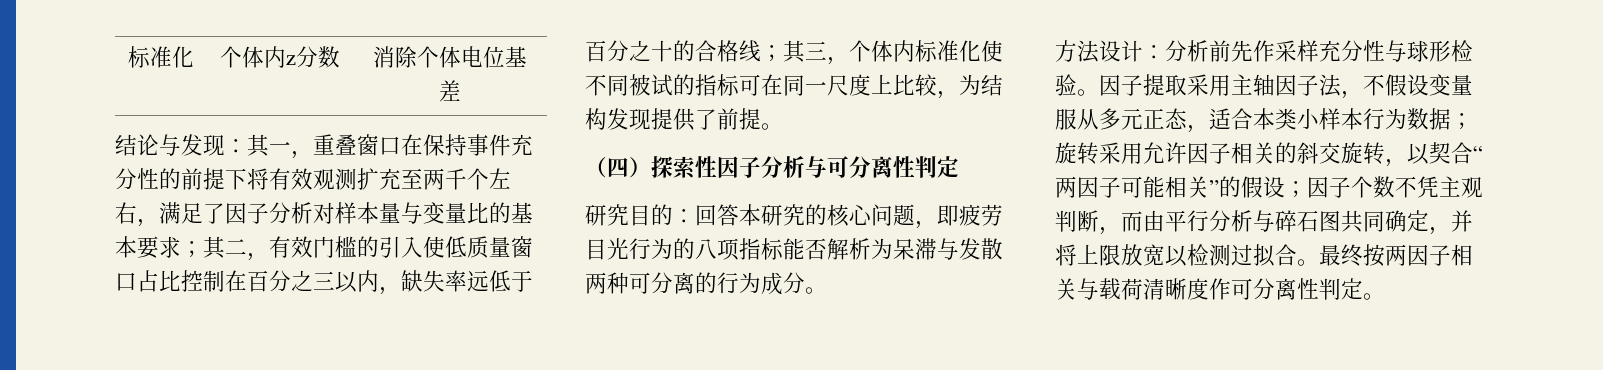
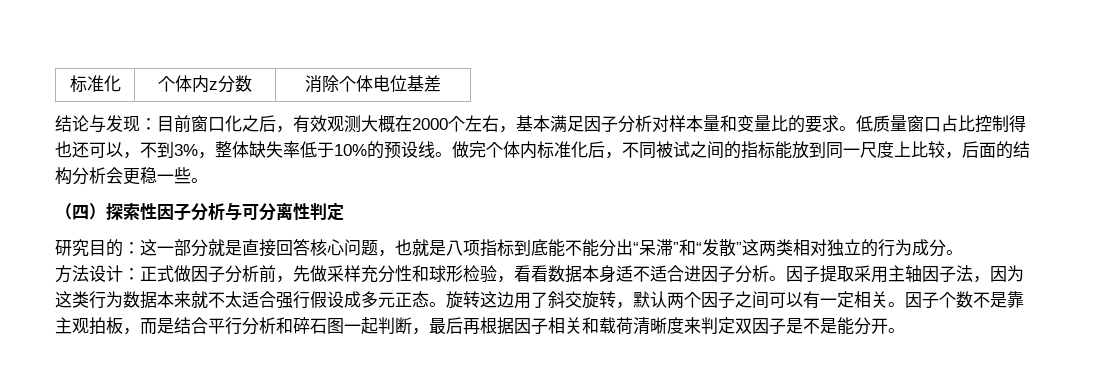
[247,134,533,159] [115,168,511,190] [115,202,225,227] 其一，重叠窗口在保持事件充分性的前提下将有效观测扩充至两千个左右，满足了 -> [157,115,584,133] 目前窗口化之后，有效观测大概在2000个左右，基本满足
[401,202,423,224] 与 -> [720,115,737,132] 和
[511,202,533,223] [115,236,445,261] 基本要求；其二，有效门槛的引入使 -> [805,115,856,133] 要求。
[225,270,533,295] [585,40,849,65] 在百分之三以内，缺失率远低于百分之十的合格线；其三， -> [1009,115,1026,132] [55,141,486,159] 得也还可以，不到3%，整体缺失率低于10%的预设线。做完
[981,40,1003,62] 使 -> [588,141,622,159] 后，
[673,74,1003,99] [585,108,761,131] 的指标可在同一尺度上比较，为结构发现提供了前提 -> [690,141,1030,159] [55,167,191,185] 之间的指标能放到同一尺度上比较，后面的结构分析会更稳一些
[695,204,1003,229] [585,238,1003,261] [585,272,695,294] 回答本研究的核心问题，即疲劳目光行为的八项指标能否解析为呆滞与发散两种可分离 -> [140,238,861,257] 这一部分就是直接回答核心问题，也就是八项指标到底能不能分出“呆滞”和“发散”这两类相对独立
[1165,40,1275,62] 分析前先作 -> [140,265,327,283] 正式做因子分析前，先做
[1385,40,1407,62] 与 -> [412,265,429,282] 和
(1077, 85) none -> [497,265,769,283] ，看看数据本身适不适合进因子分析
[1363,74,1473,96] [1055,108,1473,133] [1055,142,1483,167] [1055,176,1483,198] [1055,210,1473,235] [1055,244,1473,267] [1055,278,1099,300] 不假设变量服从多元正态，适合本类小样本行为数据；旋转采用允许因子相关的斜交旋转，以契合“两因子可能相关”的假设；因子个数不凭主观判断，而由平行分析与碎石图共同确定，并将上限放宽以检测过拟合。最终按两因子相关与 -> [990,265,1024,282] [55,291,1024,309] [55,317,599,335] 因为这类行为数据本来就不太适合强行假设成多元正态。旋转这边用了斜交旋转，默认两个因子之间可以有一定相关。因子个数不是靠主观拍板，而是结合平行分析和碎石图一起判断，最后再根据因子相关和
[1209,278,1363,300] 作可分离性判定 -> [684,317,888,335] 来判定双因子是不是能分开

